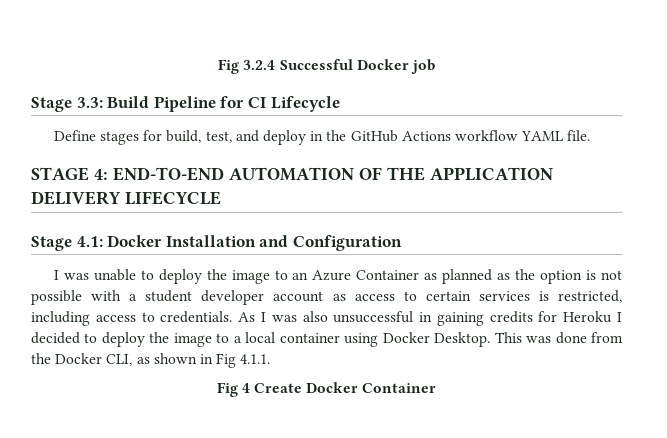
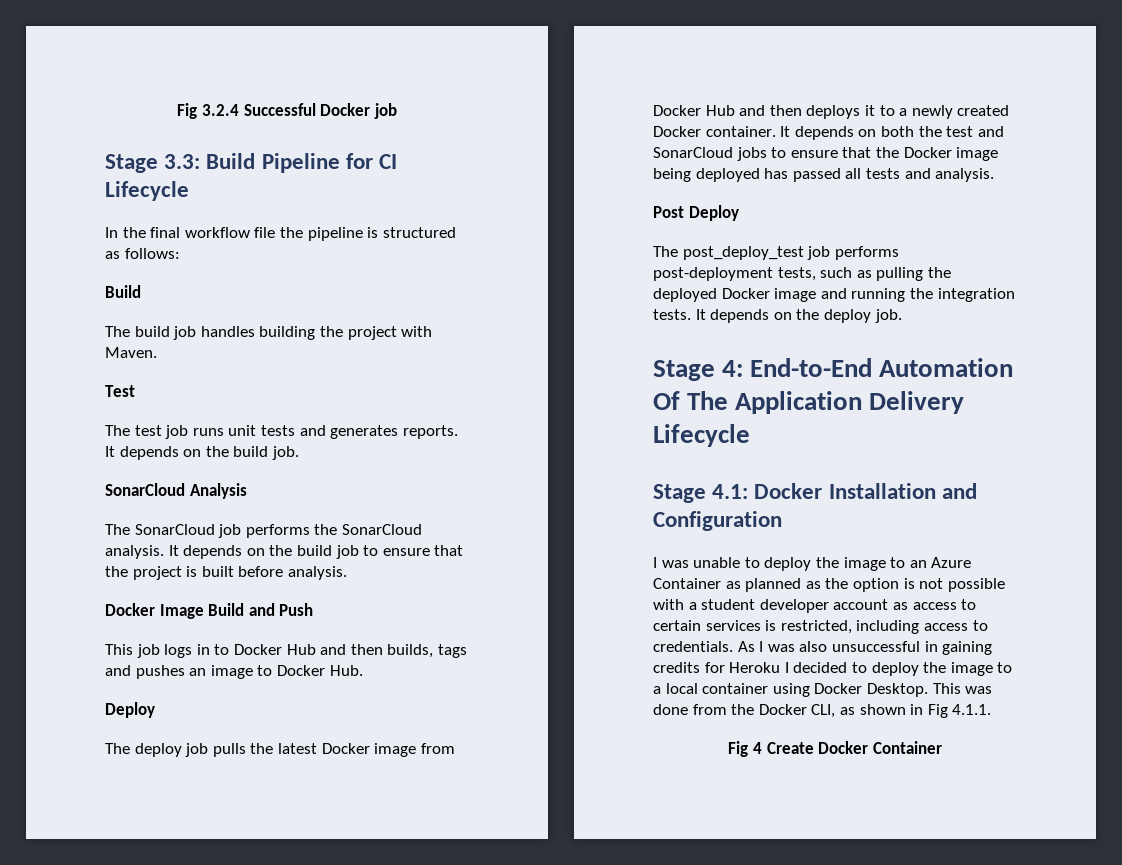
[53,130,591,145] [31,167,553,181] [31,191,221,205] Define stages for build, test, and deploy in the GitHub Actions workflow YAML file. // STAGE 4: END-TO-END AUTOMATION OF THE APPLICATION DELIVERY LIFECYCLE -> [105,227,456,241] [105,248,180,259] [105,285,141,298] [105,326,433,340] [105,347,157,358] [105,385,135,397] [105,425,458,439] [105,446,299,460] [105,483,247,499] [105,524,422,538] [105,545,464,559] [105,566,347,580] [105,603,314,619] [105,644,467,658] [105,665,363,679] [105,702,155,718] [105,743,455,757] [653,105,1010,119] [653,126,1004,140] [653,147,999,161] [653,168,995,182] [653,205,739,221] [653,246,899,260] [653,267,951,281] [653,288,1015,302] [653,309,902,323] [653,358,1014,381] [653,391,965,414] [653,424,750,447] In the final workflow file the pipeline is structured as follows: // Build // The build job handles building the project with Maven. // Test // The test job runs unit tests and generates reports. It depends on the build job. // SonarCloud Analysis // The SonarCloud job performs the SonarCloud analysis. It depends on the build job to ensure that the project is built before analysis. // Docker Image Build and Push // This job logs in to Docker Hub and then builds, tags and pushes an image to Docker Hub. // Deploy // The deploy job pulls the latest Docker image from Docker Hub and then deploys it to a newly created Docker container. It depends on both the test and SonarCloud jobs to ensure that the Docker image being deployed has passed all tests and analysis. // Post Deploy // The post_deploy_test job performs post-deployment tests, such as pulling the deployed Docker image and running the integration tests. It depends on the deploy job. // Stage 4: End-to-End Automation Of The Application Delivery Lifecycle

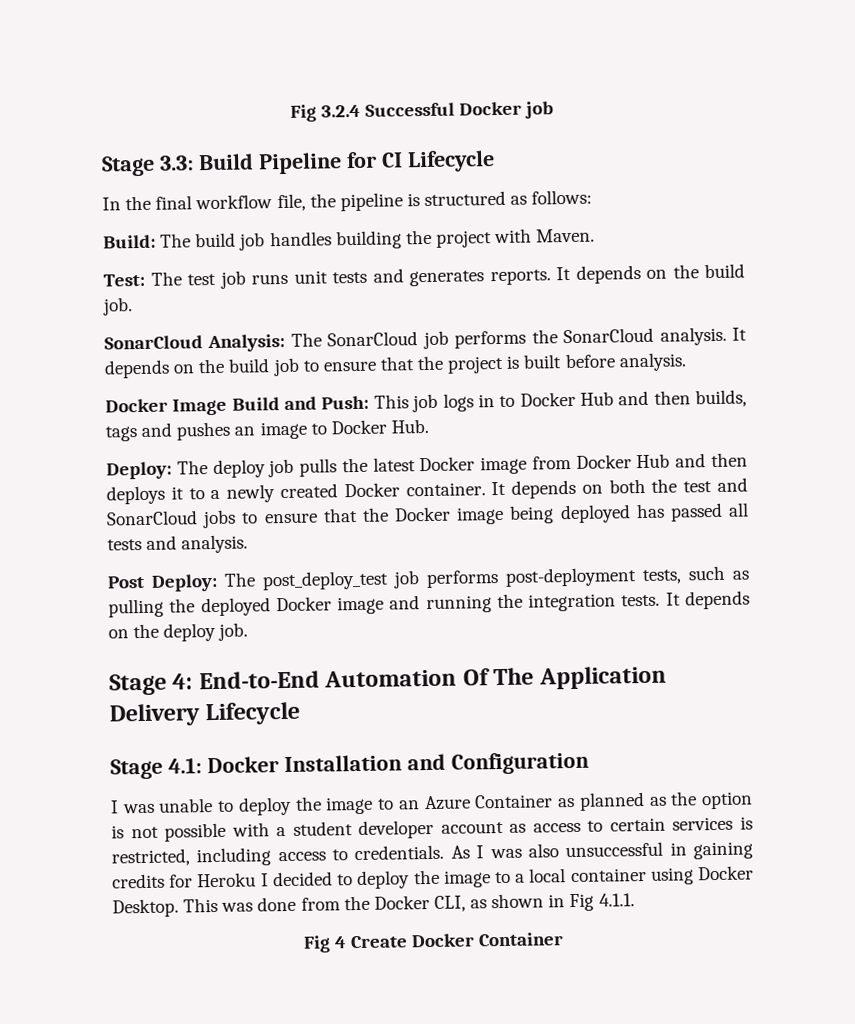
[254,227,276,238] file -> [276,193,306,212] file,
[105,285,141,298] Build // -> [103,234,156,249] Build:
[105,385,135,397] Test // -> [103,273,145,287] Test:
[189,483,247,499] Analysis // -> [207,333,286,353] Analysis:
[279,603,314,616] Push // -> [321,395,370,410] Push:
[105,702,155,718] Deploy // -> [106,461,172,480] Deploy:
[688,205,739,221] Deploy // -> [151,573,218,592] Deploy:

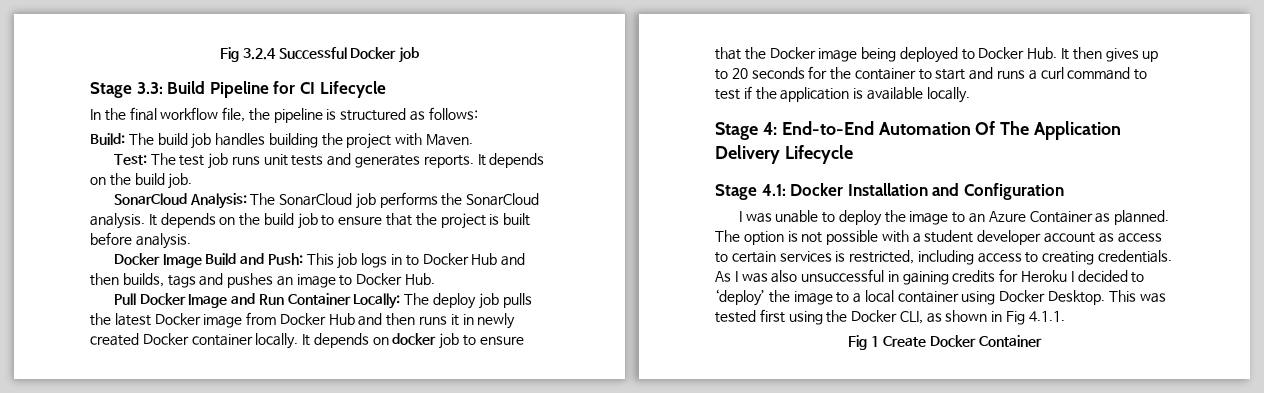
[106,461,172,480] Deploy: -> [113,293,401,309] Pull Docker Image and Run Container Locally:
[106,485,221,505] deploys it to a -> [419,314,474,326] runs it in
[405,477,749,499] [106,509,237,529] container. It depends on both the test and SonarCloud jobs -> [191,333,460,349] container locally. It depends on docker job
[635,502,749,522] [107,534,249,554] [107,565,749,592] [108,590,750,618] [108,622,249,642] has passed all tests and analysis. // Post Deploy: The post_deploy_test job performs post-deployment tests, such as pulling the deployed Docker image and running the integration tests. It depends on the deploy job. -> [961,47,1159,62] [715,66,1148,80] [715,86,970,103] to Docker Hub. It then gives up to 20 seconds for the container to start and runs a curl command to test if the application is available locally.
[578,791,698,811] planned as the -> [1114,210,1170,225] [715,230,740,242] planned. The
(349, 855) none -> [1042,251,1095,265] creating
[357,870,411,890] deploy -> [715,289,765,306] ‘deploy’
[257,896,341,912] done from -> [715,309,823,325] tested first using
[333,936,347,949] 4 -> [871,336,880,347] 1

